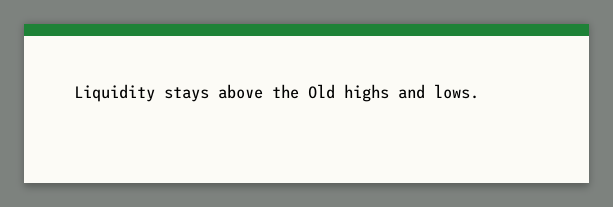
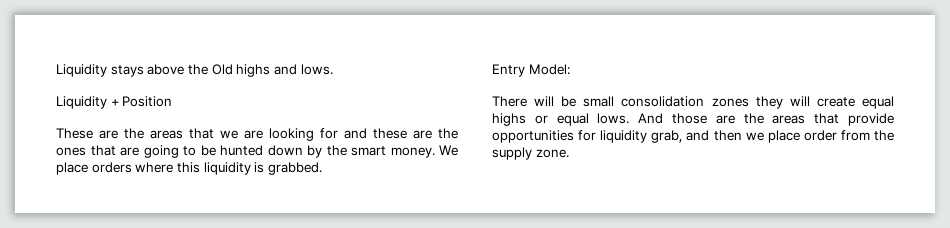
(479, 91) none -> [56,96,173,109] [56,128,458,141] [56,145,458,158] [56,162,322,175] [492,64,570,77] [492,96,894,109] [492,113,894,126] [492,130,894,143] [492,147,569,160] // Liquidity + Position // These are the areas that we are looking for and these are the ones that are going to be hunted down by the smart money. We place orders where this liquidity is grabbed. // Entry Model: // There will be small consolidation zones they will create equal highs or equal lows. And those are the areas that provide opportunities for liquidity grab, and then we place order from the supply zone.

